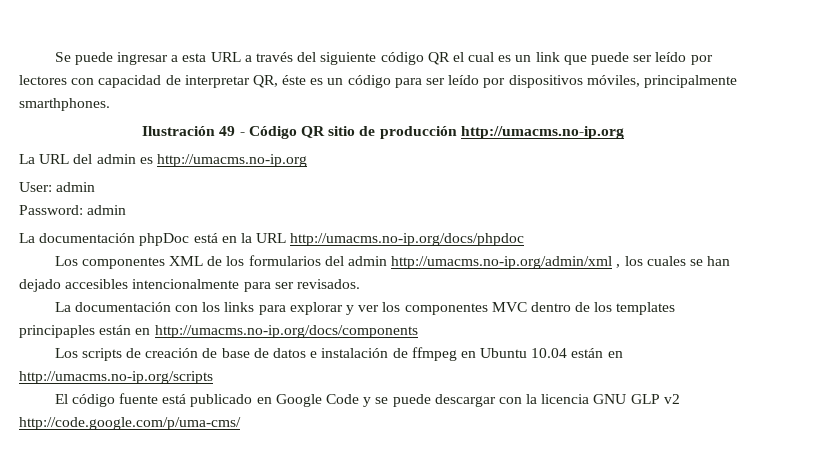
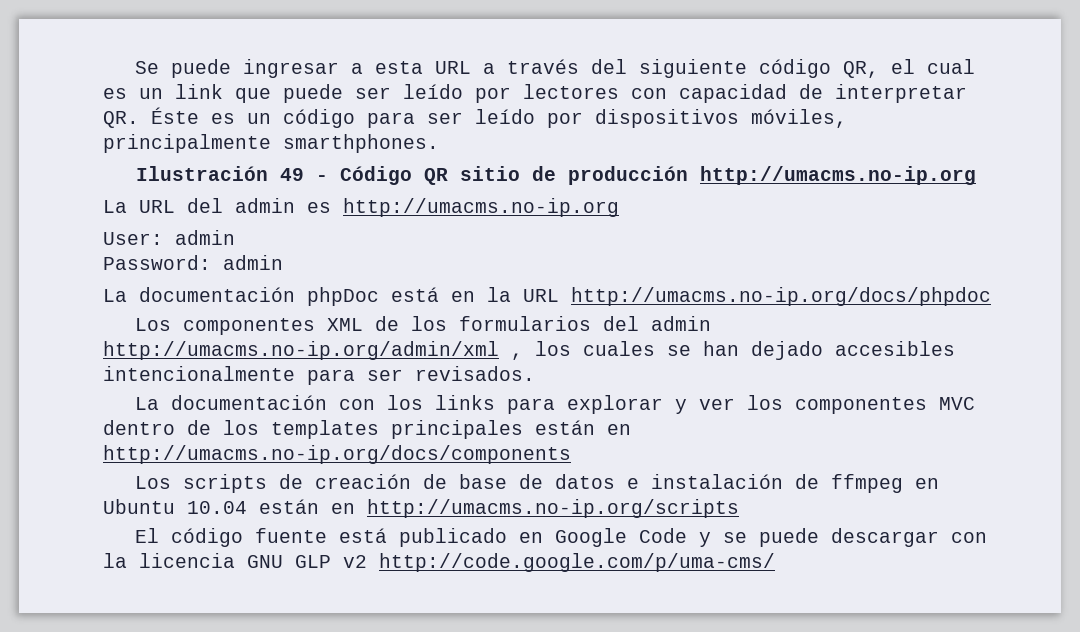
[427,52,450,65] QR -> [842,61,879,78] QR,
[252,75,307,88] QR, éste -> [103,107,199,128] QR. Éste
[19,325,95,338] principaples -> [391,420,523,439] principales

